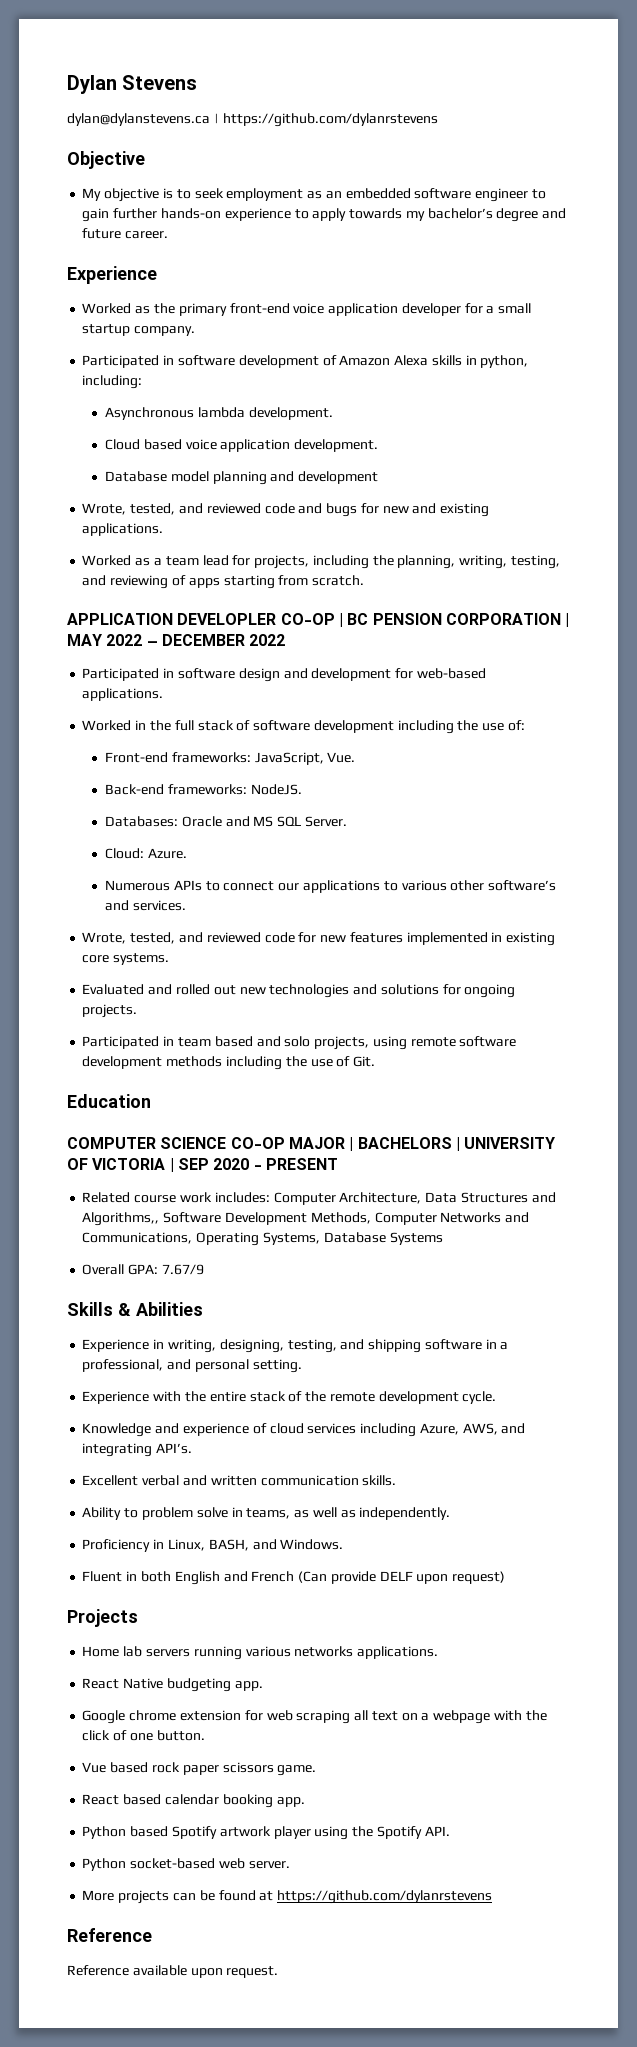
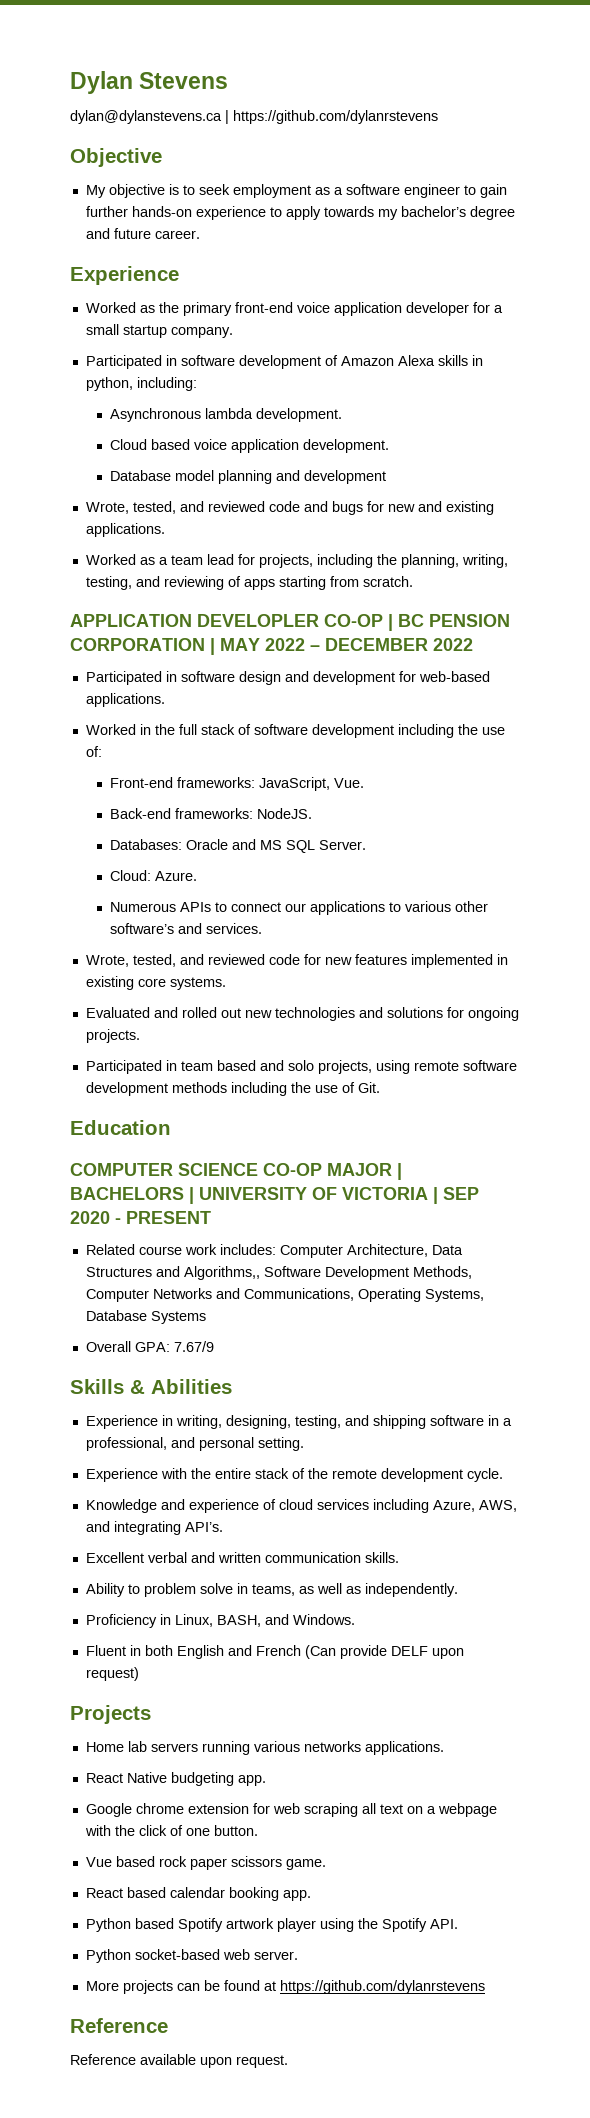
[325,188,411,199] an embedded -> [333,187,343,195] a

